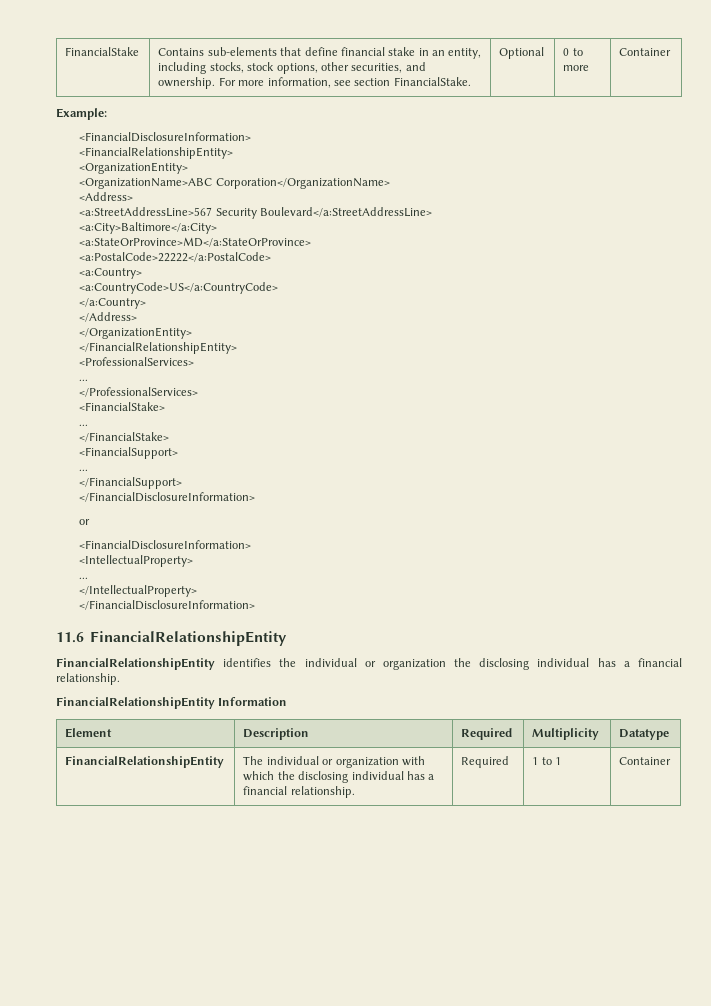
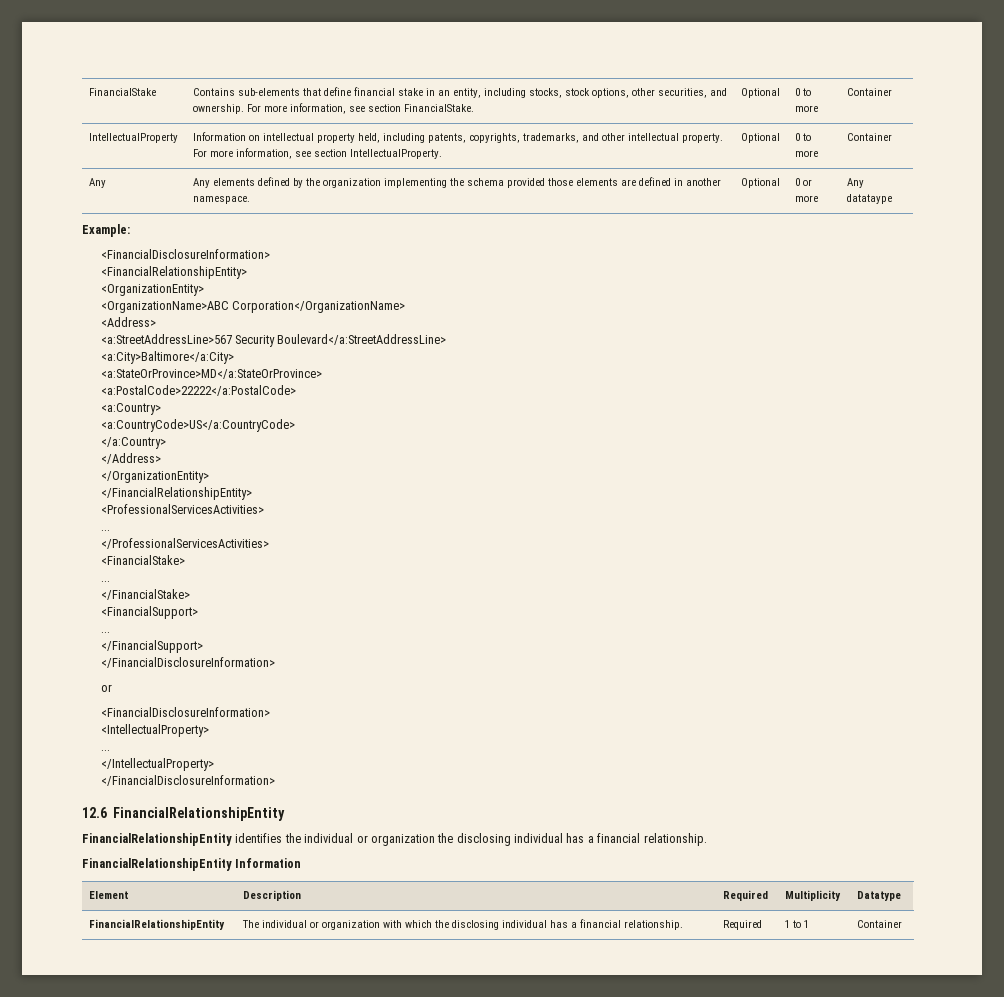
(672, 52) none -> [89,133,179,143] [193,132,724,143] [193,148,443,159] [741,133,781,143] [795,133,812,141] [795,150,819,157] [847,133,893,141] [89,178,107,188] [193,177,722,188] [193,196,251,204] [741,178,781,188] [795,178,813,186] [795,195,819,202] [847,178,865,188] [847,194,893,204] // IntellectualProperty | Information on intellectual property held, including patents, copyrights, trademarks, and other intellectual property. For more information, see section IntellectualProperty. | Optional | 0 to more | Container // Any | Any elements defined by the organization implementing the schema provided those elements are defined in another namespace. | Optional | 0 or more | Any datataype
[79,357,195,366] [79,379,89,381] [79,387,199,397] <ProfessionalServices> // ... // </ProfessionalServices> -> [100,504,264,514] [100,530,110,531] [100,538,269,549] <ProfessionalServicesActivities> // ... // </ProfessionalServicesActivities>
[56,632,84,643] 11.6 -> [82,807,107,818] 12.6

